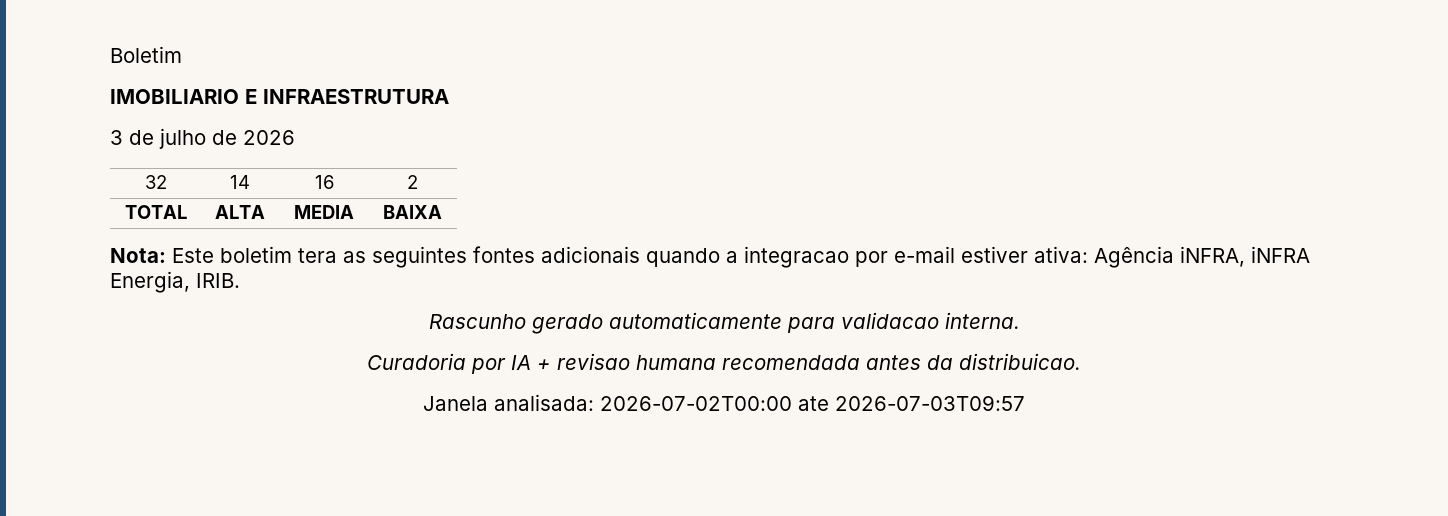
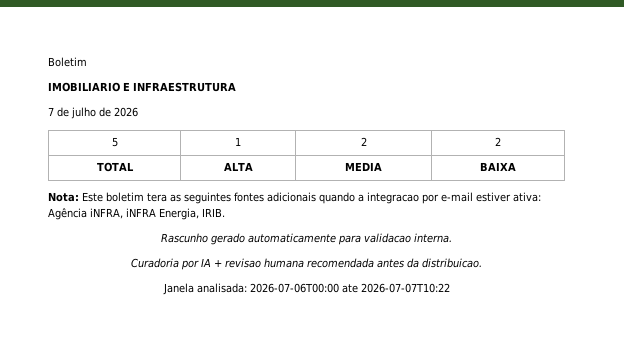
[110,130,123,145] 3 -> [48,107,54,116] 7
[144,175,167,189] [230,175,250,189] [314,175,334,189] 32 | 14 | 16 -> [111,137,118,147] [235,137,241,146] [360,137,367,146] 5 | 1 | 2
[600,395,1025,411] 2026-07-02T00:00 ate 2026-07-03T09:57 -> [249,283,450,293] 2026-07-06T00:00 ate 2026-07-07T10:22

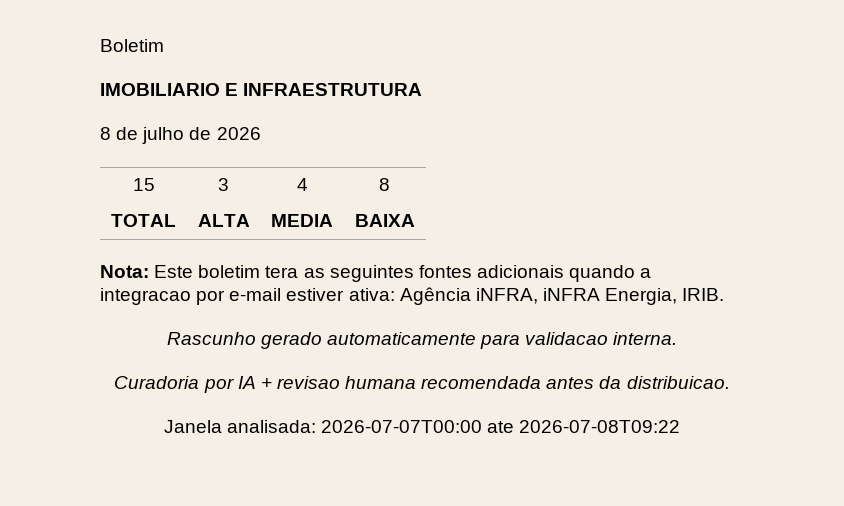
[48,107,54,116] 7 -> [100,127,111,140] 8
[111,137,118,147] [235,137,241,146] [360,137,367,146] [495,137,501,146] 5 | 1 | 2 | 2 -> [132,178,155,191] [218,178,229,191] [296,178,308,191] [379,178,390,191] 15 | 3 | 4 | 8
[249,283,450,293] 2026-07-06T00:00 ate 2026-07-07T10:22 -> [321,420,681,433] 2026-07-07T00:00 ate 2026-07-08T09:22

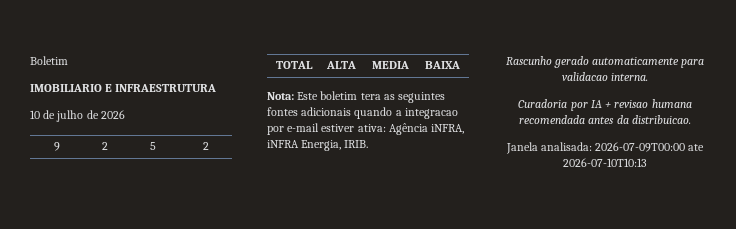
[100,127,111,140] 8 -> [30,110,40,119] 10
[132,178,155,191] [218,178,229,191] [296,178,308,191] [379,178,390,191] 15 | 3 | 4 | 8 -> [53,142,60,151] [101,142,108,150] [150,142,156,150] [202,142,209,150] 9 | 2 | 5 | 2
[321,420,681,433] 2026-07-07T00:00 ate 2026-07-08T09:22 -> [595,142,705,152] [563,158,647,167] 2026-07-09T00:00 ate 2026-07-10T10:13

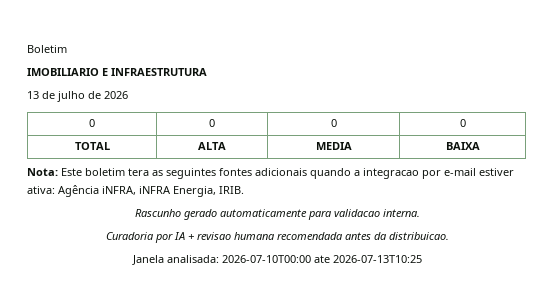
[30,110,40,119] 10 -> [27,91,39,99] 13
[53,142,60,151] [101,142,108,150] [150,142,156,150] [202,142,209,150] 9 | 2 | 5 | 2 -> [89,119,95,127] [209,119,215,127] [330,119,337,127] [459,119,466,127] 0 | 0 | 0 | 0
[595,142,705,152] [563,158,647,167] 2026-07-09T00:00 ate 2026-07-10T10:13 -> [221,255,422,263] 2026-07-10T00:00 ate 2026-07-13T10:25

